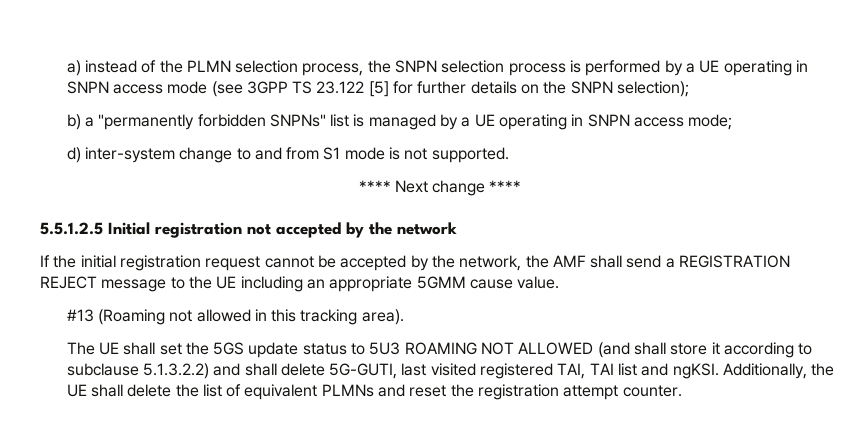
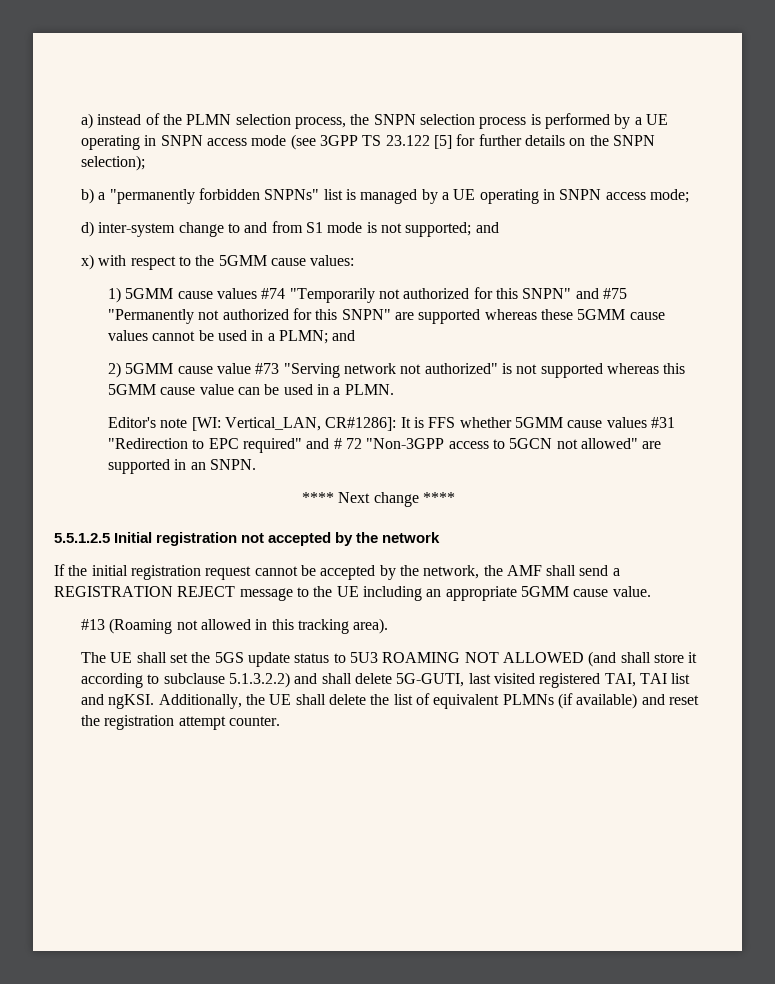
[431,147,509,163] supported. -> [405,222,499,237] [81,254,355,270] [108,287,627,303] [108,308,665,324] [108,330,356,344] [108,362,686,378] [108,384,394,395] [108,417,675,431] [108,438,662,453] [108,459,257,474] supported; and // x) with respect to the 5GMM cause values: // 1) 5GMM cause values #74 "Temporarily not authorized for this SNPN" and #75 "Permanently not authorized for this SNPN" are supported whereas these 5GMM cause values cannot be used in a PLMN; and // 2) 5GMM cause value #73 "Serving network not authorized" is not supported whereas this 5GMM cause value can be used in a PLMN. // Editor's note [WI: Vertical_LAN, CR#1286]: It is FFS whether 5GMM cause values #31 "Redirection to EPC required" and # 72 "Non-3GPP access to 5GCN not allowed" are supported in an SNPN.
(374, 390) none -> [557,693,638,709] (if available)

